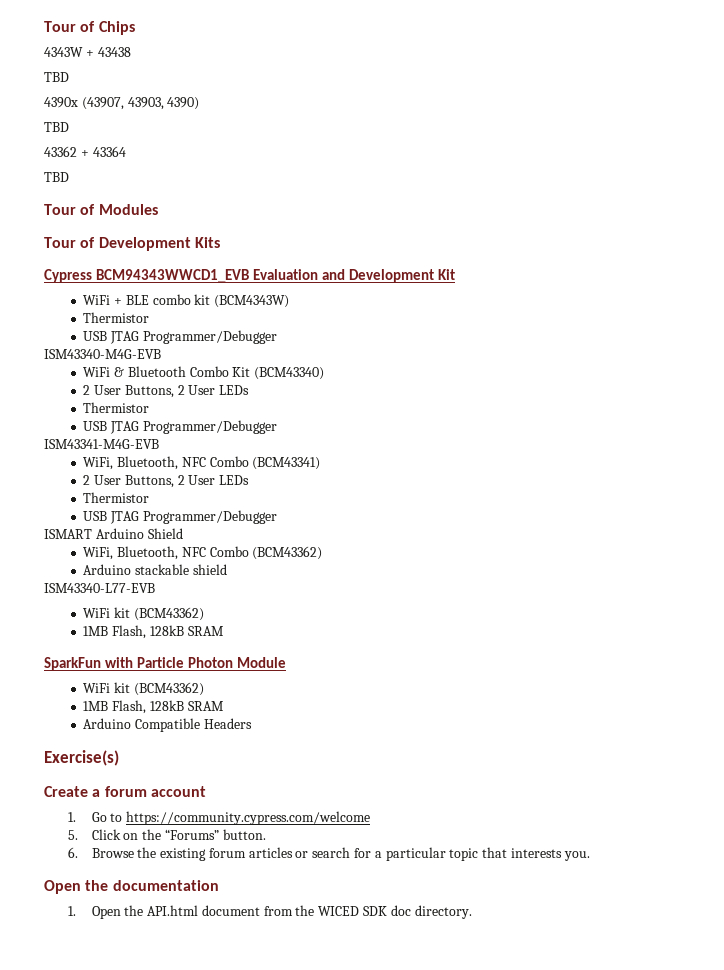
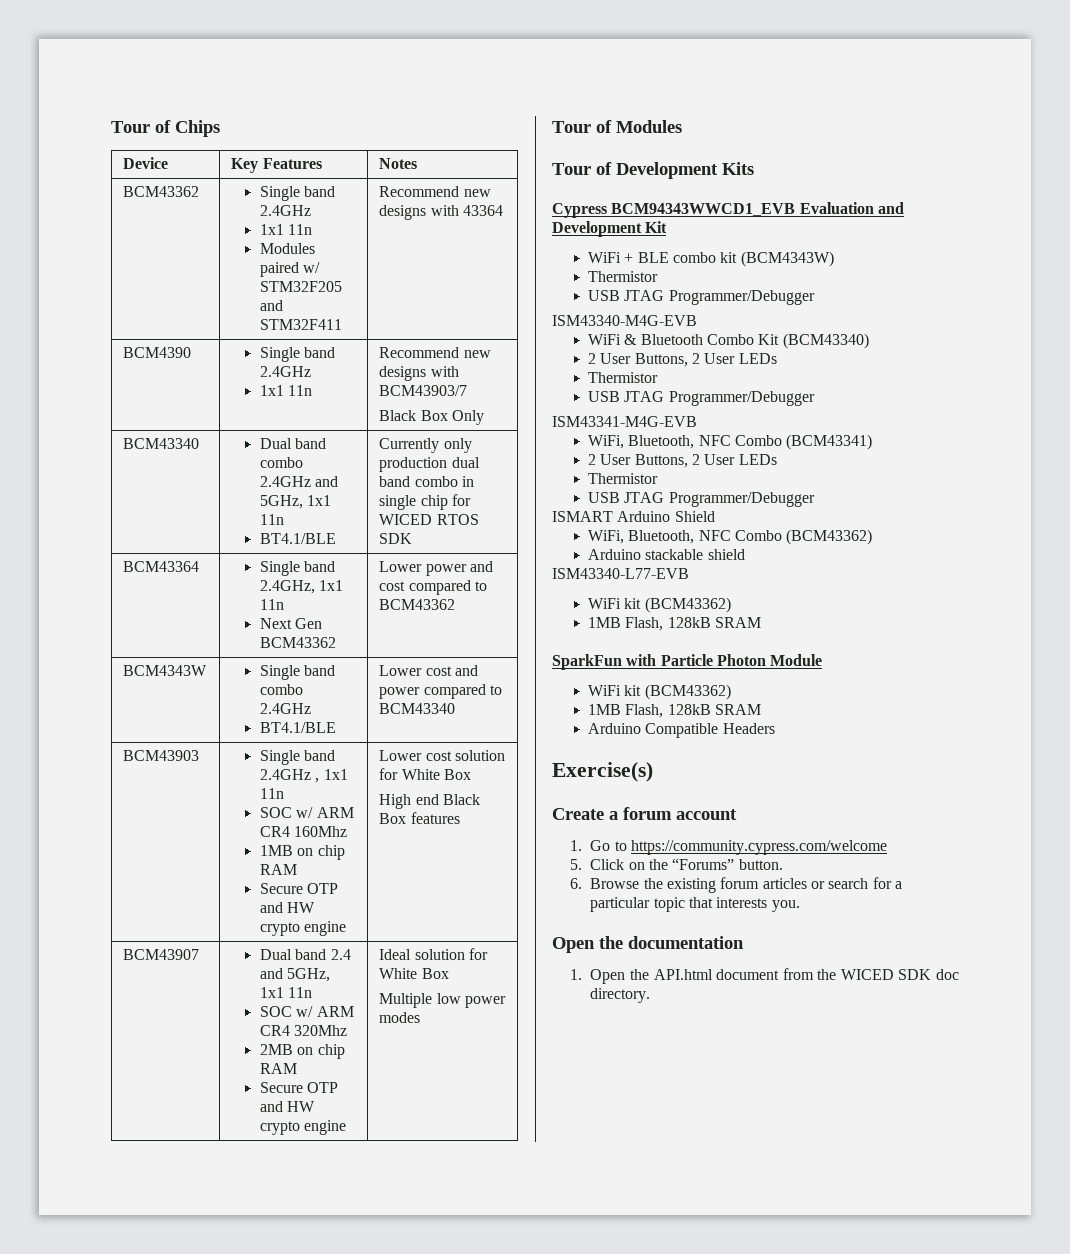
[44,47,131,57] [44,72,69,82] [44,97,200,110] [44,122,69,132] [44,146,126,157] [44,172,69,182] // 4343W + 43438 // TBD // 4390x (43907, 43903, 4390) // TBD // 43362 + 43364 // TBD -> [123,157,169,169] [231,158,322,173] [379,158,418,169] [123,186,200,197] [259,186,336,201] [259,205,311,216] [259,224,313,235] [259,243,315,254] [259,262,321,277] [259,281,342,292] [259,300,283,311] [259,319,342,330] [379,186,491,197] [379,205,503,220] [123,347,192,358] [259,347,336,362] [259,366,311,377] [259,385,313,396] [379,347,491,358] [379,366,459,381] [379,385,468,396] [379,410,484,425] [123,438,200,449] [259,438,327,449] [259,457,303,468] [259,476,339,487] [259,495,332,509] [259,514,284,525] [259,533,336,544] [379,438,472,453] [379,457,480,472] [379,476,474,487] [379,494,471,510] [379,514,479,525] [379,533,413,544] [123,561,200,572] [259,561,336,576] [259,580,344,594] [259,599,284,610] [259,618,323,629] [259,637,336,648] [379,561,493,576] [379,580,487,595] [379,599,456,610] [123,665,208,676] [259,665,336,680] [259,684,303,695] [259,703,311,714] [259,722,336,733] [379,665,478,676] [379,684,502,699] [379,703,456,714] [123,750,200,761] [259,750,336,765] [259,769,348,783] [259,788,284,799] [259,807,354,818] [259,826,348,837] [259,845,345,860] [259,864,297,875] [259,883,339,894] [259,902,316,913] [259,921,347,936] [379,750,505,761] [379,768,471,780] [379,794,480,809] [379,812,460,824] [123,949,200,960] [259,949,351,960] [259,968,331,982] [259,987,313,998] [259,1006,354,1017] [259,1025,348,1036] [259,1044,345,1059] [259,1063,297,1074] [259,1082,339,1093] [259,1101,316,1112] [259,1120,347,1135] [379,948,488,960] [379,968,449,979] [379,993,506,1008] [379,1012,421,1023] // Device | Key Features | Notes // BCM43362 | Single band 2.4GHz // 1x1 11n // Modules paired w/ STM32F205 and STM32F411 | Recommend new designs with 43364 // BCM4390 | Single band 2.4GHz // 1x1 11n | Recommend new designs with BCM43903/7 // Black Box Only // BCM43340 | Dual band combo 2.4GHz and 5GHz, 1x1 11n // BT4.1/BLE | Currently only production dual band combo in single chip for WICED RTOS SDK // BCM43364 | Single band 2.4GHz, 1x1 11n // Next Gen BCM43362 | Lower power and cost compared to BCM43362 // BCM4343W | Single band combo 2.4GHz // BT4.1/BLE | Lower cost and power compared to BCM43340 // BCM43903 | Single band 2.4GHz , 1x1 11n // SOC w/ ARM CR4 160Mhz // 1MB on chip RAM // Secure OTP and HW crypto engine | Lower cost solution for White Box // High end Black Box features // BCM43907 | Dual band 2.4 and 5GHz, 1x1 11n // SOC w/ ARM CR4 320Mhz // 2MB on chip RAM // Secure OTP and HW crypto engine | Ideal solution for White Box // Multiple low power modes

